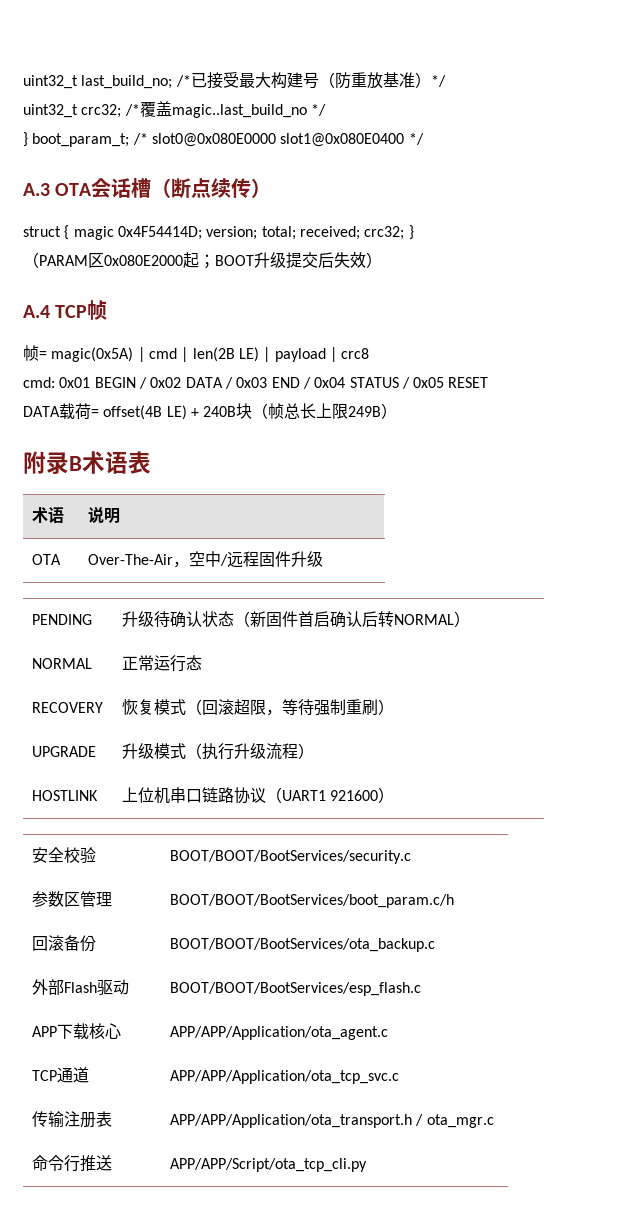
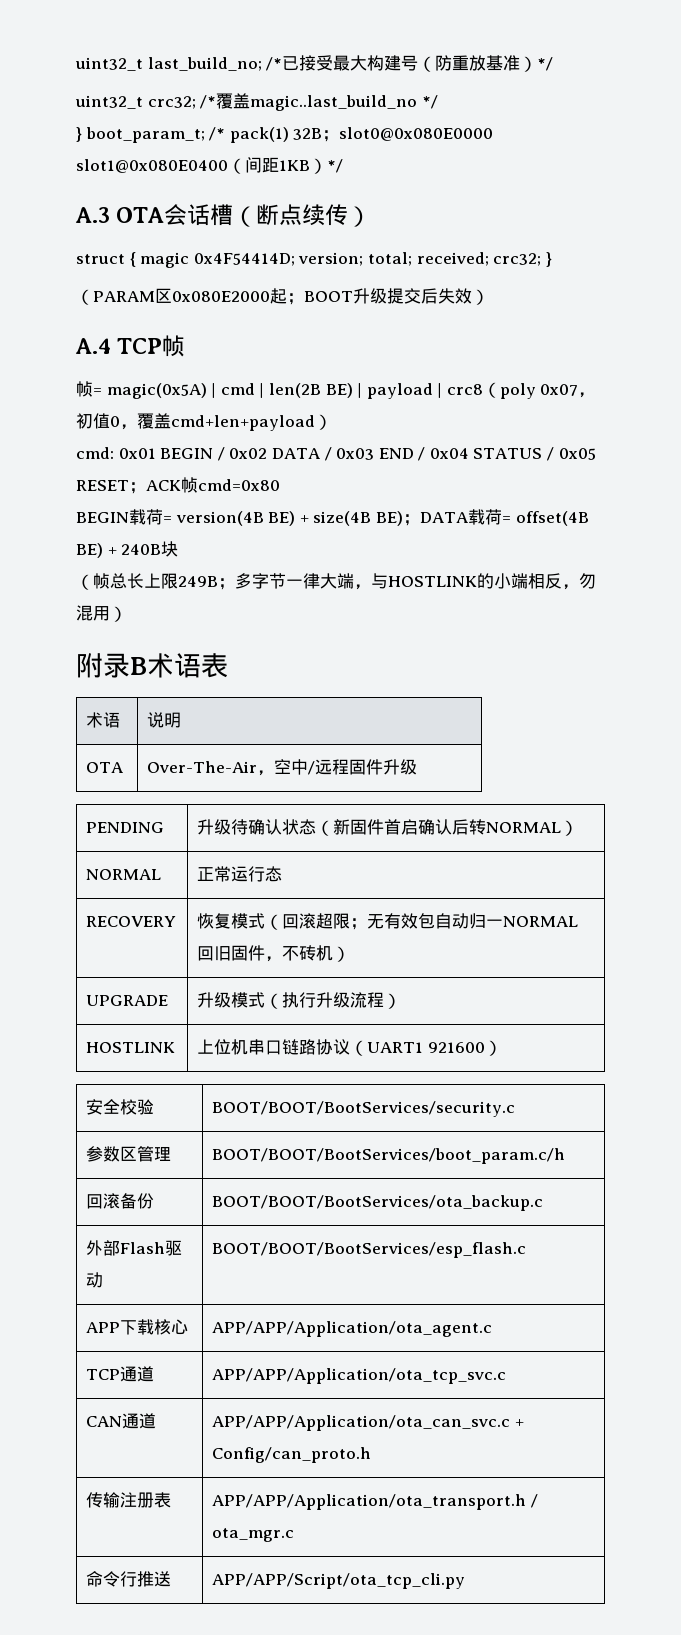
[151,133,405,147] slot0@0x080E0000 slot1@0x080E0400 -> [229,127,494,143] [76,157,327,174] pack(1) 32B；slot0@0x080E0000 slot1@0x080E0400（间距1KB）
[238,347,259,362] LE) -> [325,383,353,398] BE)
(370, 353) none -> [482,382,596,399] [76,413,332,431] （poly 0x07，初值0，覆盖cmd+len+payload）
(489, 382) // -> [129,477,280,494] [76,509,420,526] ；ACK帧cmd=0x80 // BEGIN载荷= version(4B BE) + size(4B BE)；
[166,405,187,420] LE) -> [76,543,103,558] BE)
(253, 411) none -> (179, 549) //
(382, 411) none -> [218,573,596,590] [76,605,110,621] ；多字节一律大端，与HOSTLINK的小端相反，勿混用
[266,699,379,716] ，等待强制重刷 -> [350,913,579,930] [197,945,334,962] ；无有效包自动归一NORMAL回旧固件，不砖机
(400, 1077) none -> [86,1413,157,1429] [212,1415,524,1431] [212,1447,372,1463] // CAN通道 | APP/APP/Application/ota_can_svc.c + Config/can_proto.h

